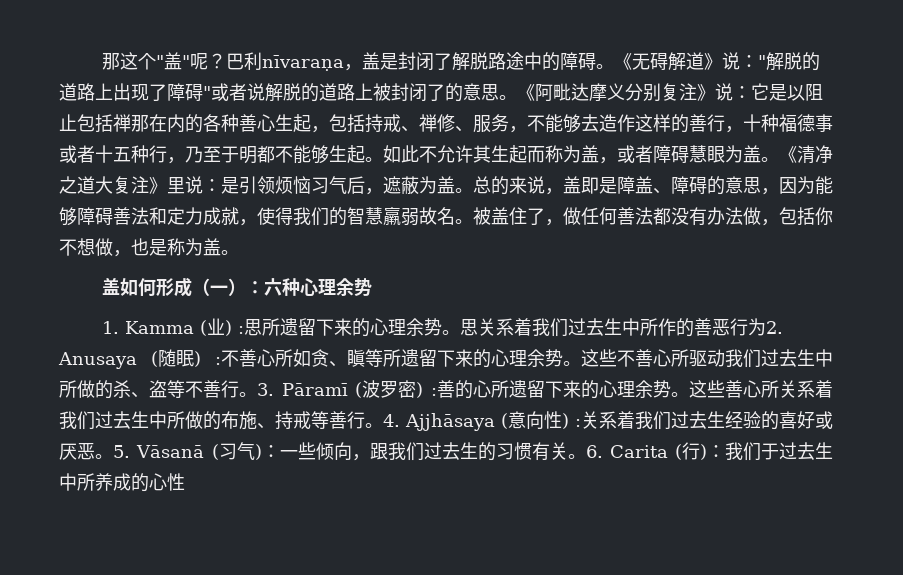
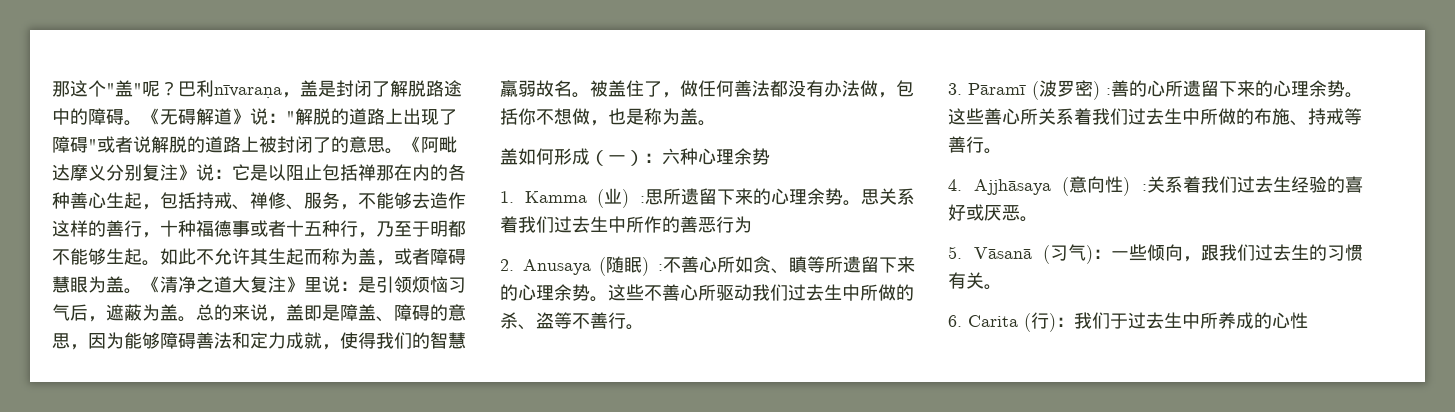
(767, 327) none -> (752, 224) //
(257, 394) none -> (644, 327) //
(383, 425) none -> (1002, 151) //
(113, 456) none -> (1038, 219) //
(586, 456) none -> (1002, 287) //

